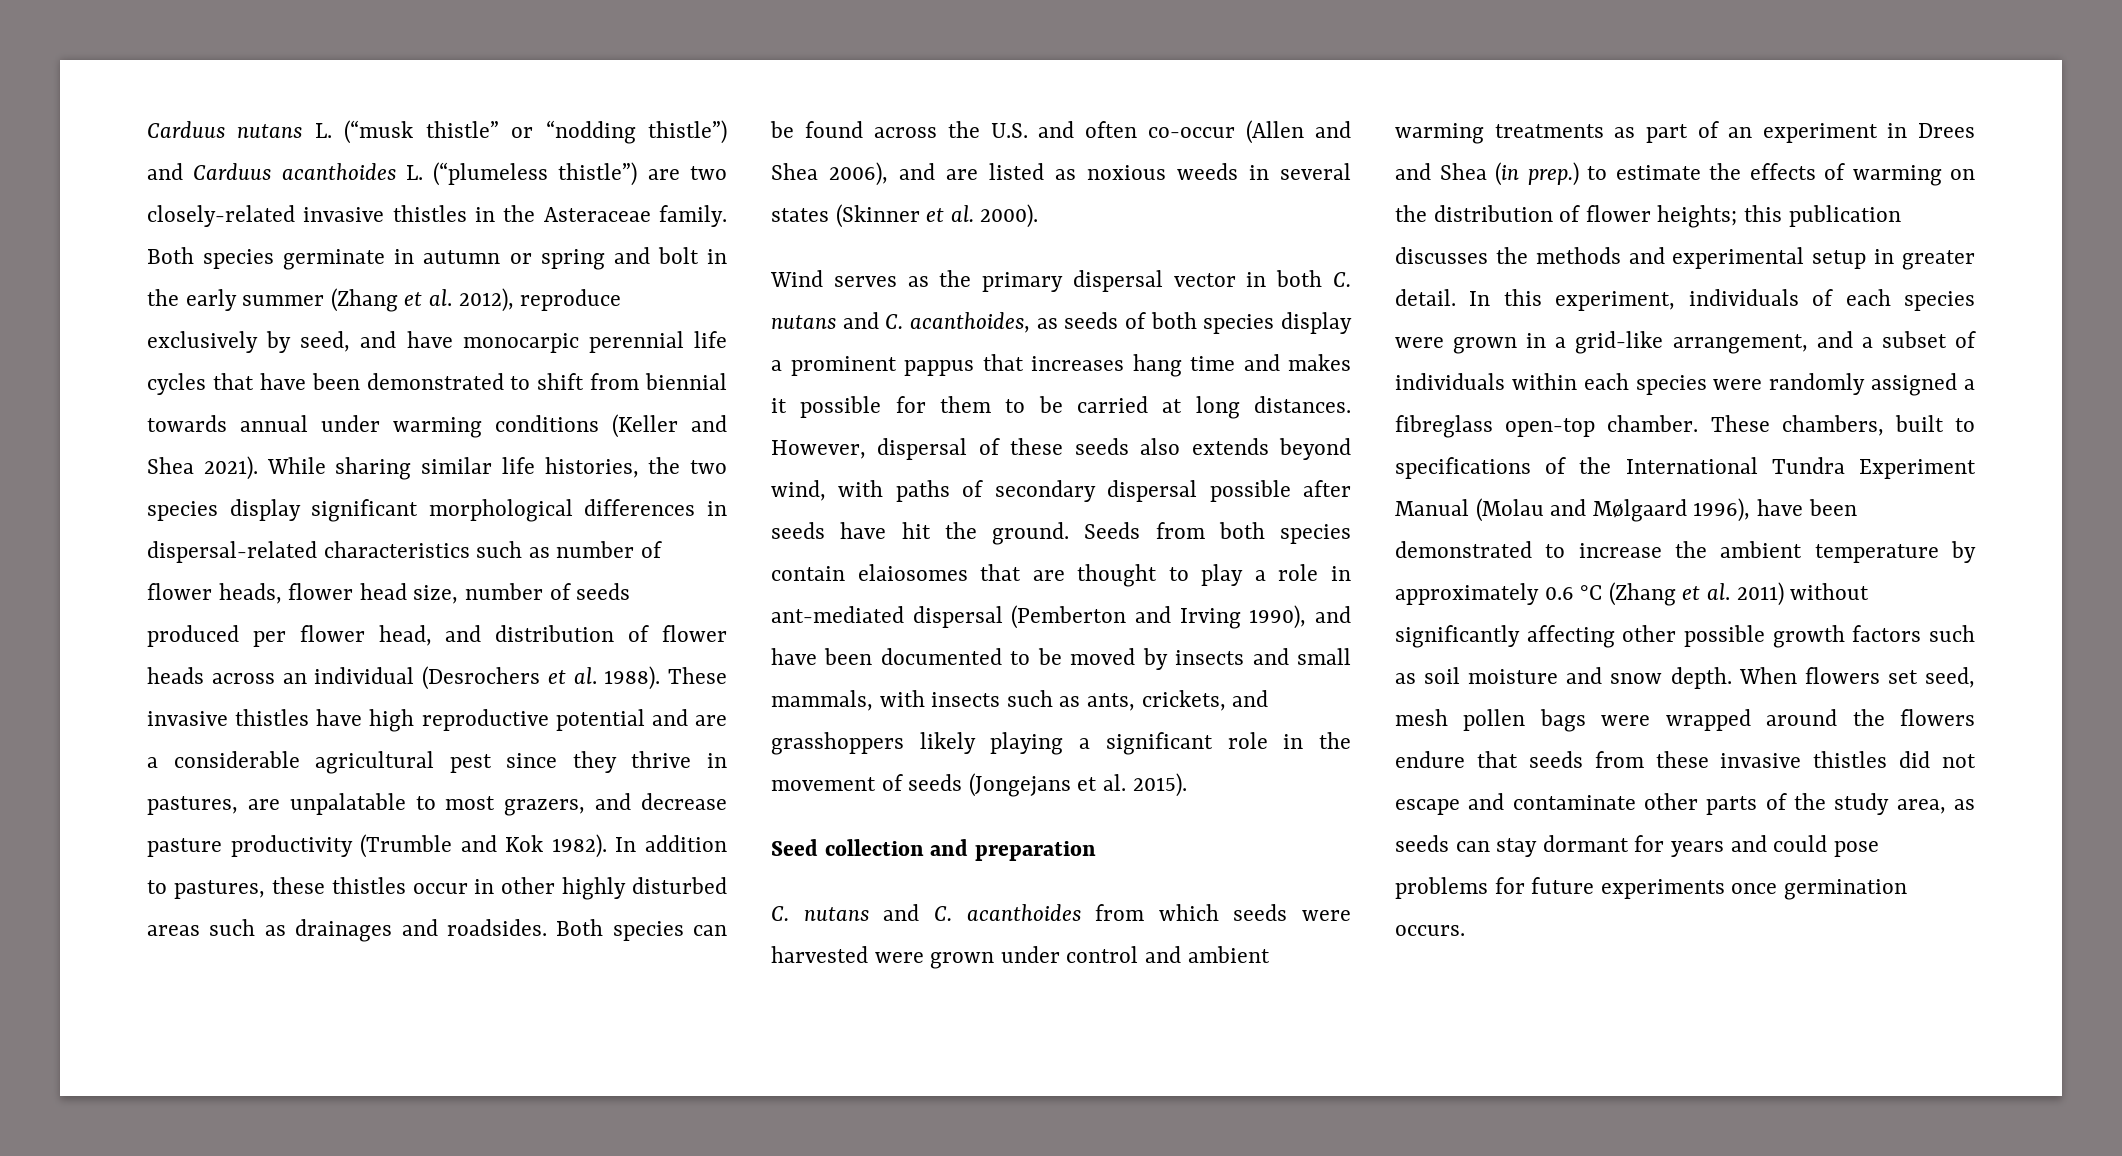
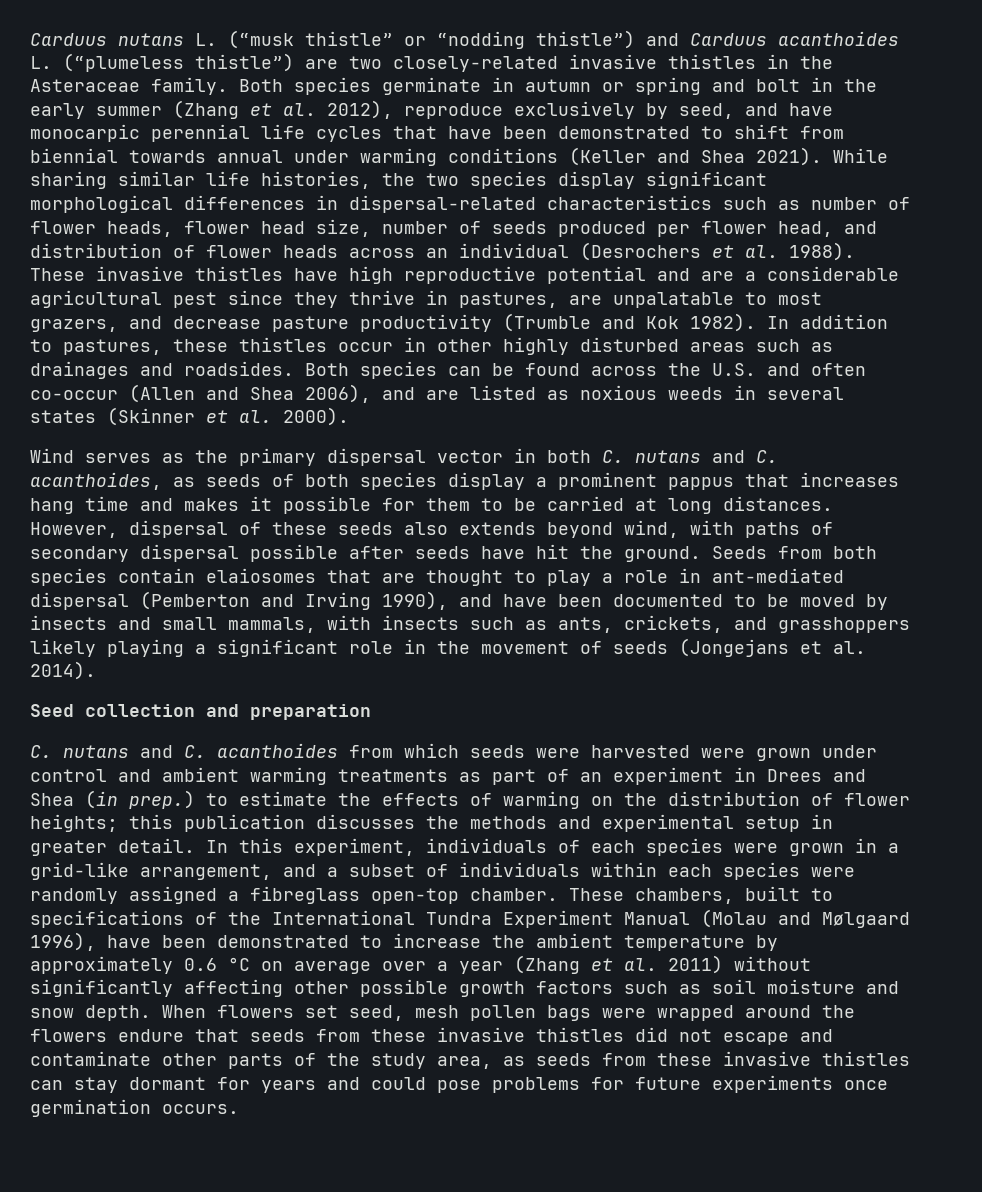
[1132,773,1187,797] 2015). -> [30,661,96,680] 2014).
(1603, 592) none -> [261,961,503,974] on average over a year
(1449, 843) none -> [602,1051,910,1066] from these invasive thistles

